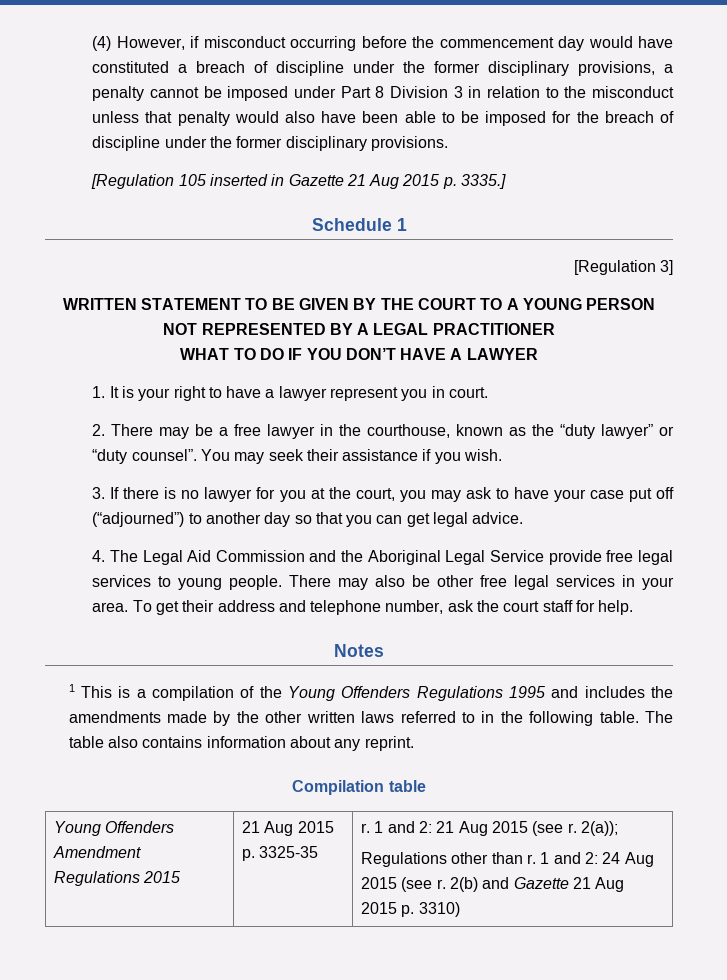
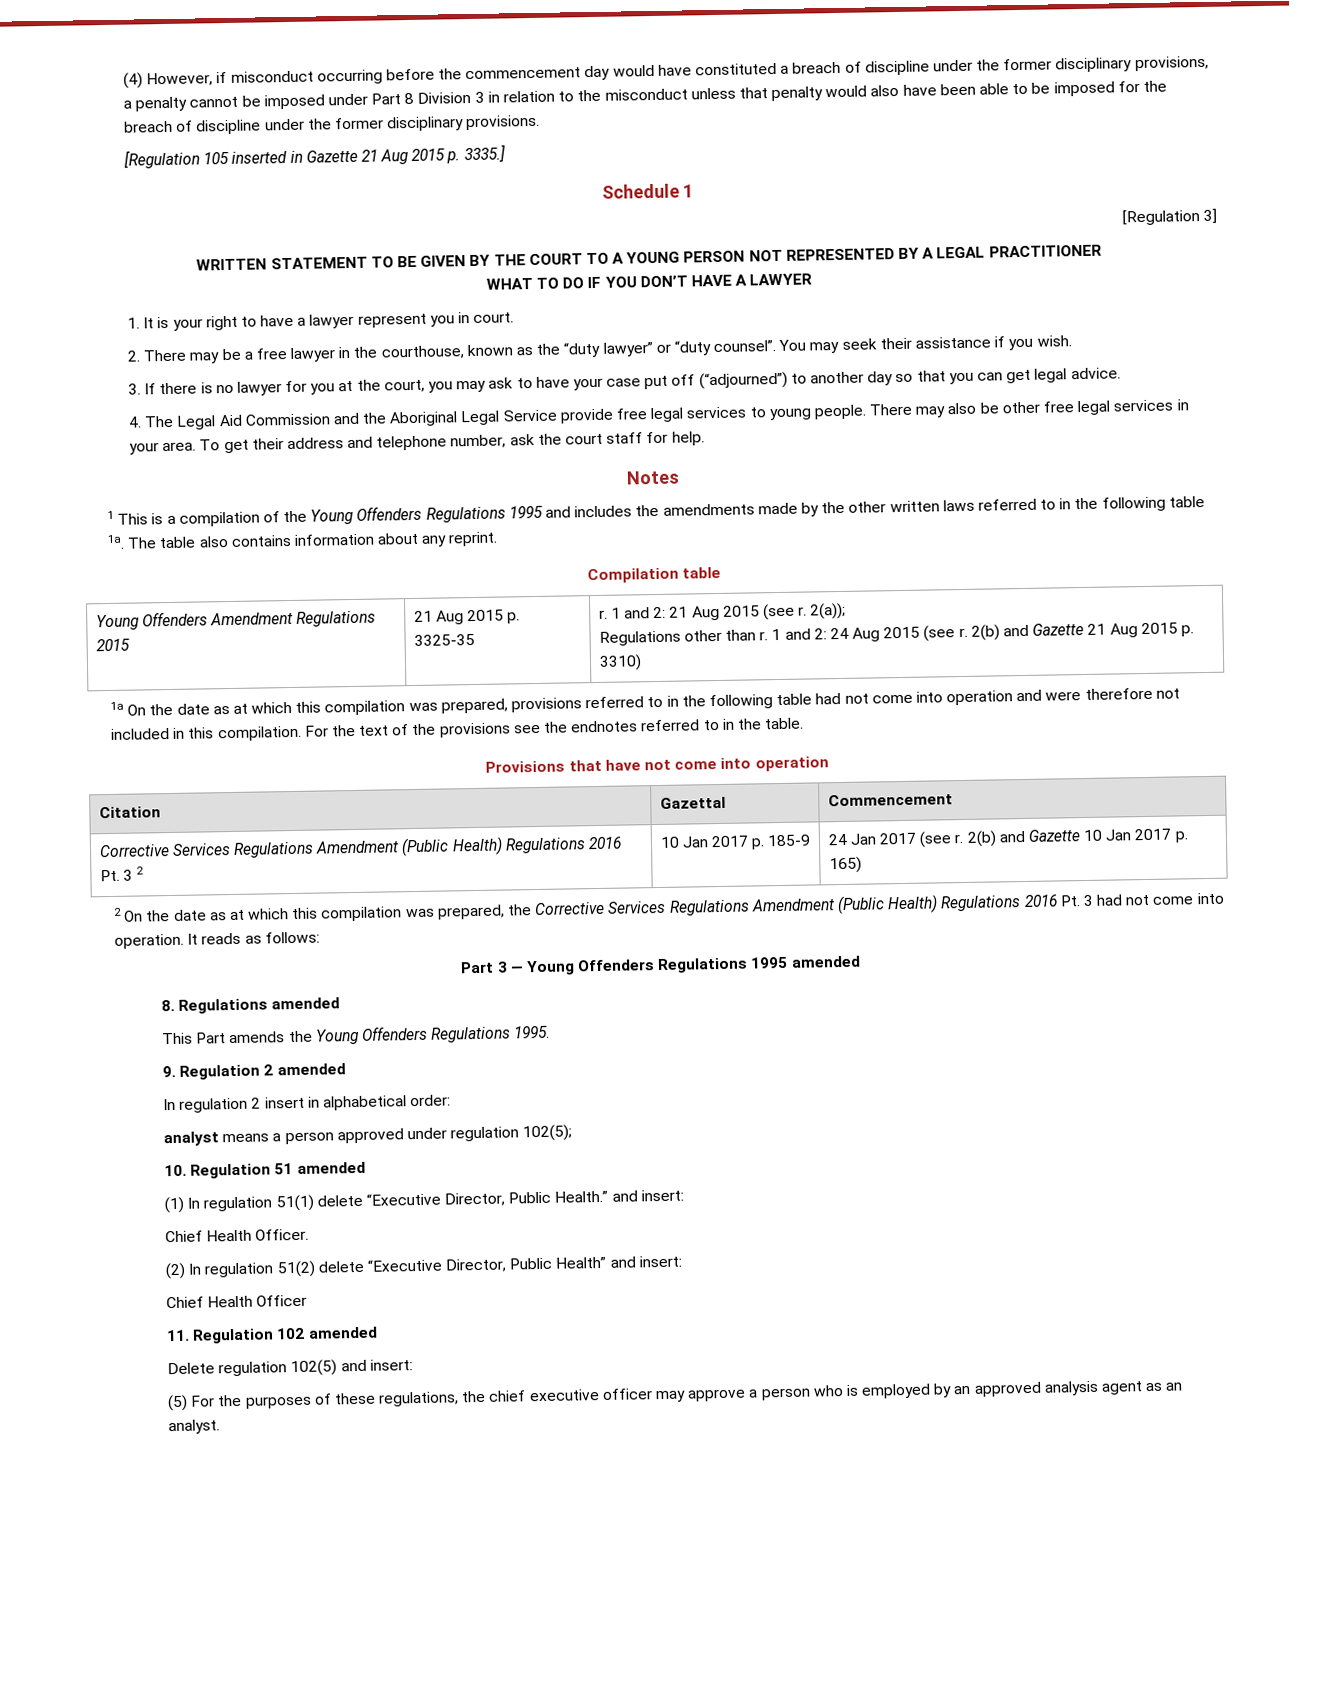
[599,711,639,723] table. -> [1168,495,1205,508] [106,534,125,550] table 1a.
(460, 909) none -> [109,687,1180,716] [110,717,805,742] [485,756,829,773] [98,806,161,819] [659,796,726,809] [827,793,953,807] [98,836,622,858] [99,866,144,882] [659,834,812,850] [827,828,1189,848] [828,856,862,874] [112,892,1225,922] [113,931,320,949] [460,955,861,976] [160,997,341,1014] [161,1025,551,1045] [161,1063,346,1080] [162,1094,452,1113] [162,1124,573,1147] [163,1161,366,1179] [163,1189,684,1214] [164,1228,310,1243] [164,1255,682,1280] [165,1294,308,1309] [165,1326,378,1344] [166,1359,413,1377] [166,1380,1184,1412] [167,1419,220,1435] // 1a On the date as at which this compilation was prepared, provisions referred to in the following table had not come into operation and were therefore not included in this compilation. For the text of the provisions see the endnotes referred to in the table. // Provisions that have not come into operation // Citation | Gazettal | Commencement // Corrective Services Regulations Amendment (Public Health) Regulations 2016 Pt. 3 2 | 10 Jan 2017 p. 185-9 | 24 Jan 2017 (see r. 2(b) and Gazette 10 Jan 2017 p. 165) // 2 On the date as at which this compilation was prepared, the Corrective Services Regulations Amendment (Public Health) Regulations 2016 Pt. 3 had not come into operation. It reads as follows: // Part 3 — Young Offenders Regulations 1995 amended // 8. Regulations amended // This Part amends the Young Offenders Regulations 1995. // 9. Regulation 2 amended // In regulation 2 insert in alphabetical order: // analyst means a person approved under regulation 102(5); // 10. Regulation 51 amended // (1) In regulation 51(1) delete “Executive Director, Public Health.” and insert: // Chief Health Officer. // (2) In regulation 51(2) delete “Executive Director, Public Health” and insert: // Chief Health Officer // 11. Regulation 102 amended // Delete regulation 102(5) and insert: // (5) For the purposes of these regulations, the chief executive officer may approve a person who is employed by an approved analysis agent as an analyst.

